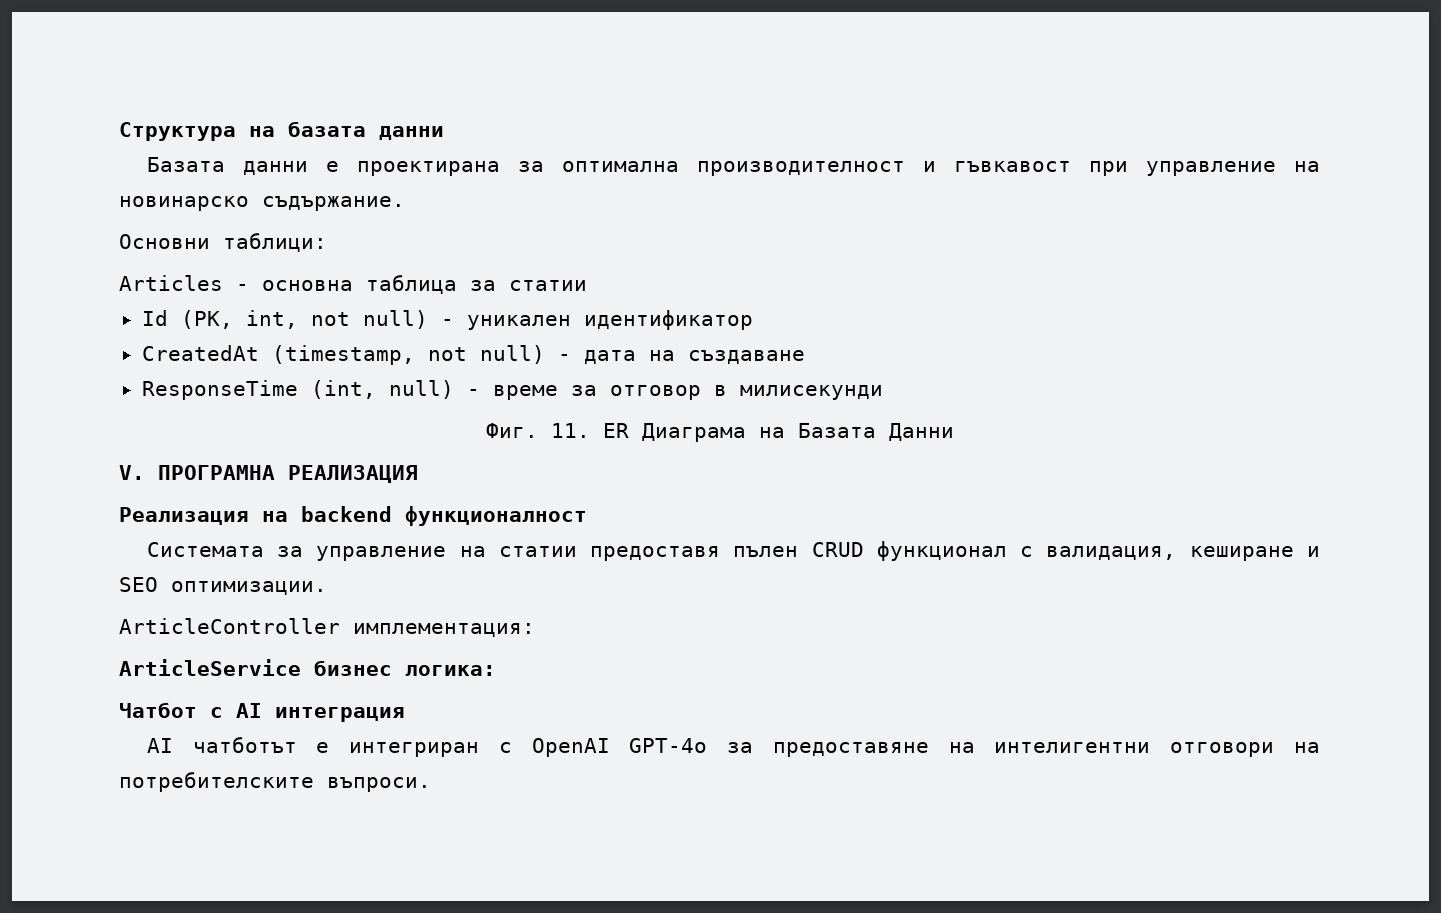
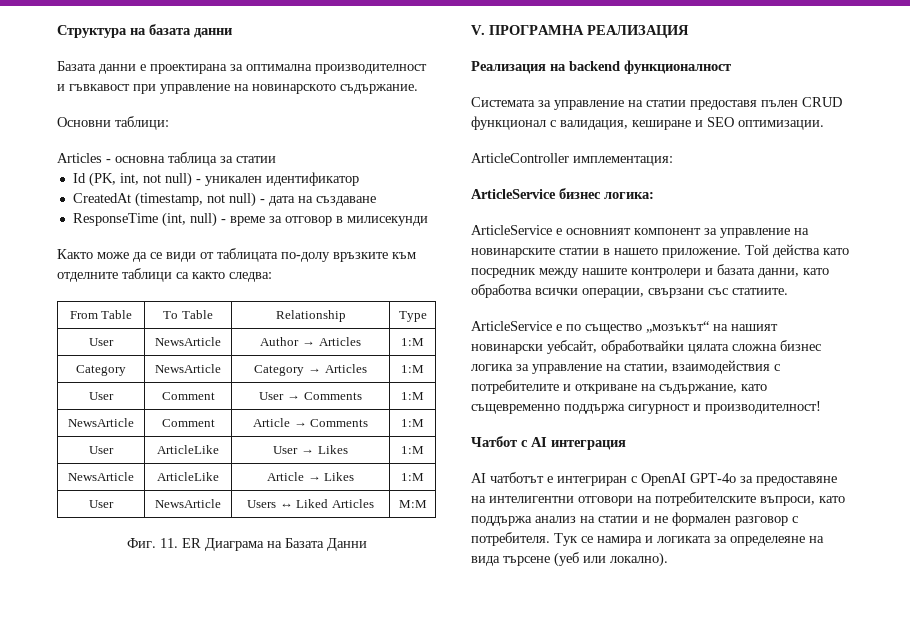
[119,196,249,211] новинарско -> [252,84,336,94] новинарското
(883, 392) none -> [57,248,416,262] [57,268,272,282] [69,310,133,319] [163,310,213,319] [275,310,346,322] [398,311,427,322] [89,338,114,346] [155,337,221,346] [260,337,361,346] [401,338,424,346] [76,365,126,376] [155,364,221,373] [254,364,367,376] [401,365,424,373] [89,392,114,400] [161,392,215,400] [259,392,362,400] [401,392,424,400] [68,418,134,427] [161,419,215,427] [252,418,369,427] [401,419,424,427] [89,446,114,454] [157,445,219,454] [273,445,348,454] [401,446,424,454] [68,472,134,481] [157,472,219,481] [266,472,355,481] [401,473,424,481] [89,500,114,508] [155,499,221,508] [247,499,374,508] [398,500,427,508] // Както може да се види от таблицата по-долу връзките към отделните таблици са както следва: // From Table | To Table | Relationship | Type // User | NewsArticle | Author → Articles | 1:M // Category | NewsArticle | Category → Articles | 1:M // User | Comment | User → Comments | 1:M // NewsArticle | Comment | Article → Comments | 1:M // User | ArticleLike | User → Likes | 1:M // NewsArticle | ArticleLike | Article → Likes | 1:M // User | NewsArticle | Users ↔ Liked Articles | M:M
(496, 670) none -> [471,225,809,238] [471,244,849,258] [471,264,829,278] [471,284,788,298] [471,321,778,334] [471,340,821,354] [471,360,780,374] [471,380,767,394] [471,401,821,414] // ArticleService е основният компонент за управление на новинарските статии в нашето приложение. Той действа като посредник между нашите контролери и базата данни, като обработва всички операции, свързани със статиите. // ArticleService е по същество „мозъкът“ на нашият новинарски уебсайт, обработвайки цялата сложна бизнес логика за управление на статии, взаимодействия с потребителите и откриване на съдържание, като същевременно поддържа сигурност и производителност!
[327,777,431,792] въпроси. -> [760,496,845,506] [471,512,798,526] [471,532,824,546] [471,552,668,567] въпроси, като поддържа анализ на статии и не формален разговор с потребителя. Тук се намира и логиката за определеяне на вида търсене (уеб или локално).

